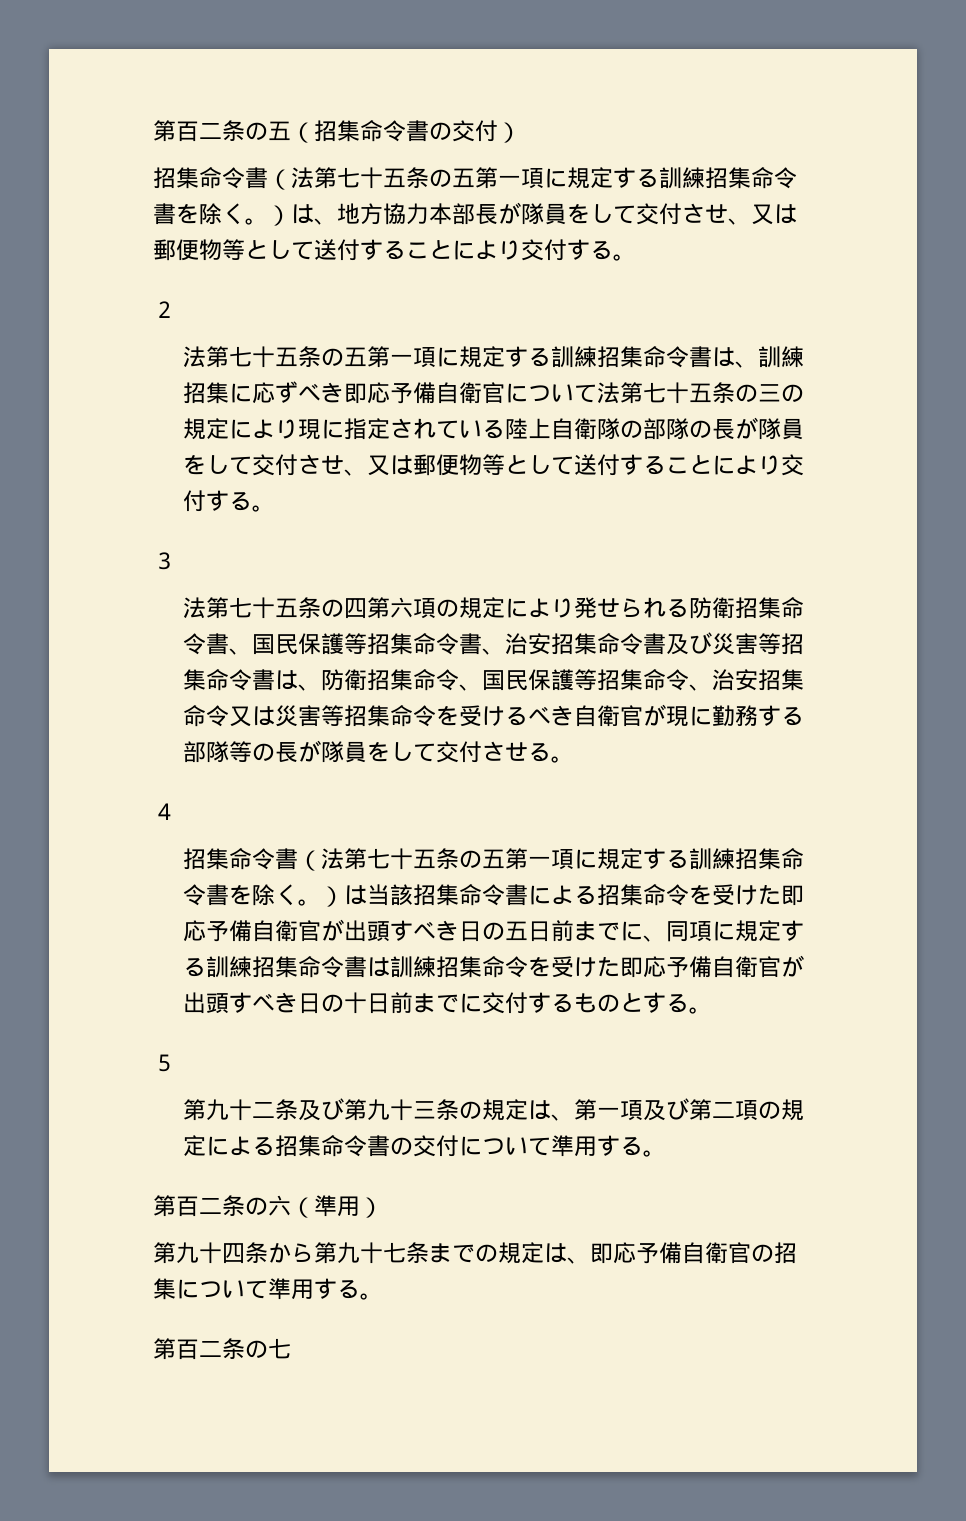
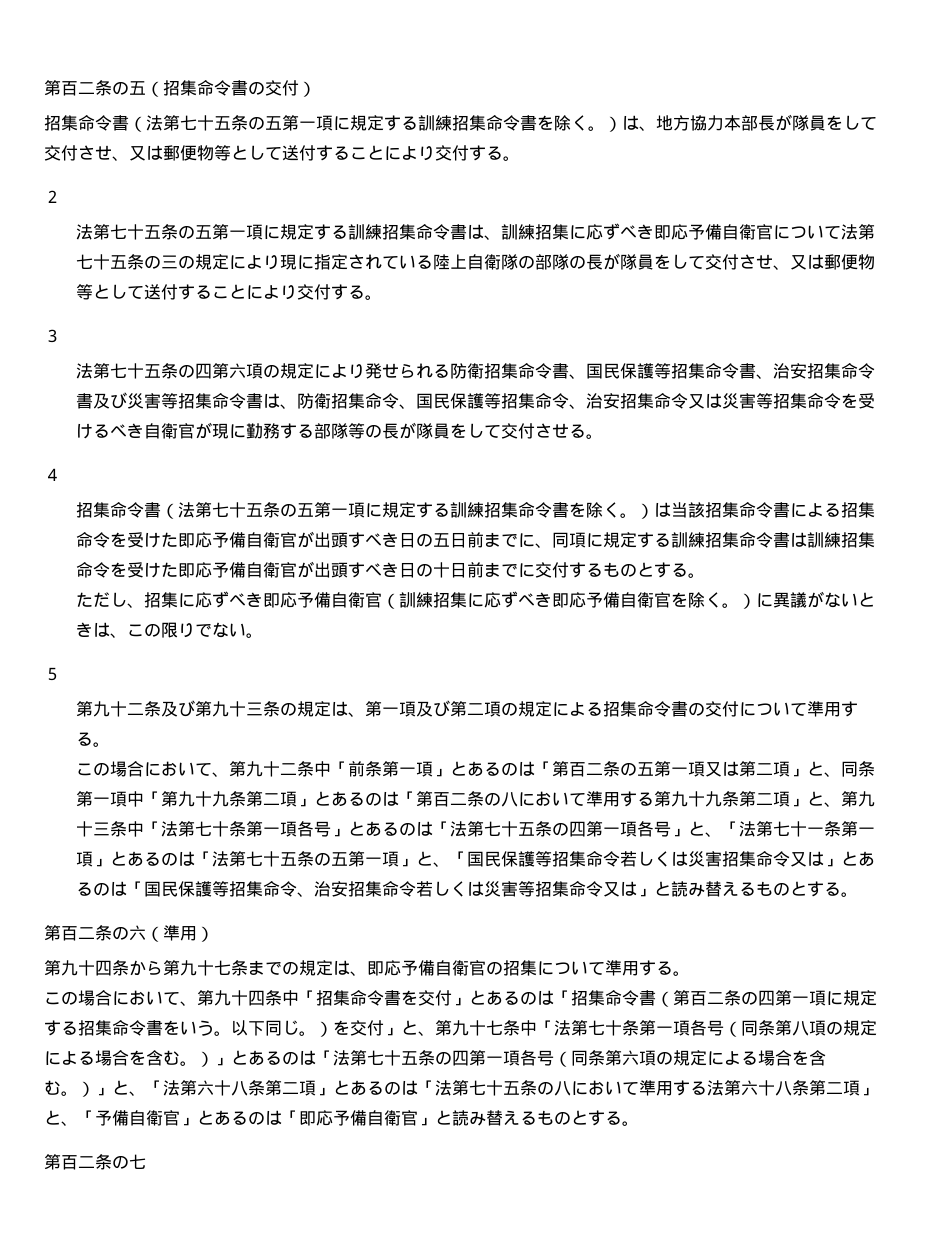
(713, 1010) none -> [76,591,876,609] [76,622,264,638] // ただし、招集に応ずべき即応予備自衛官（訓練招集に応ずべき即応予備自衛官を除く。）に異議がないときは、この限りでない。
(667, 1153) none -> [76,761,876,777] [76,791,876,807] [76,821,876,837] [76,851,876,867] [76,881,859,897] // この場合において、第九十二条中「前条第一項」とあるのは「第百二条の五第一項又は第二項」と、同条第一項中「第九十九条第二項」とあるのは「第百二条の八において準用する第九十九条第二項」と、第九十三条中「法第七十条第一項各号」とあるのは「法第七十五条の四第一項各号」と、「法第七十一条第一項」とあるのは「法第七十五条の五第一項」と、「国民保護等招集命令若しくは災害招集命令又は」とあるのは「国民保護等招集命令、治安招集命令若しくは災害等招集命令又は」と読み替えるものとする。
(383, 1296) none -> [44,990,877,1007] [44,1020,877,1037] [44,1050,826,1067] [44,1080,877,1097] [44,1110,639,1126] // この場合において、第九十四条中「招集命令書を交付」とあるのは「招集命令書（第百二条の四第一項に規定する招集命令書をいう。以下同じ。）を交付」と、第九十七条中「法第七十条第一項各号（同条第八項の規定による場合を含む。）」とあるのは「法第七十五条の四第一項各号（同条第六項の規定による場合を含む。）」と、「法第六十八条第二項」とあるのは「法第七十五条の八において準用する法第六十八条第二項」と、「予備自衛官」とあるのは「即応予備自衛官」と読み替えるものとする。

